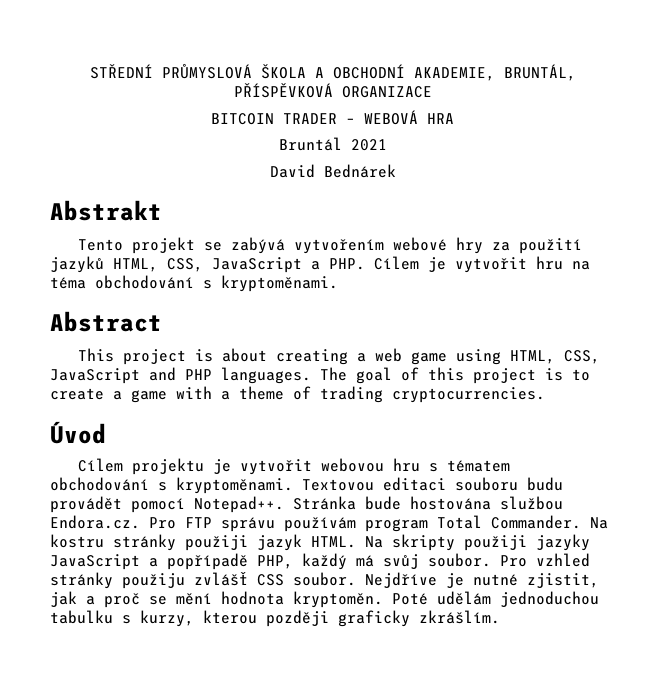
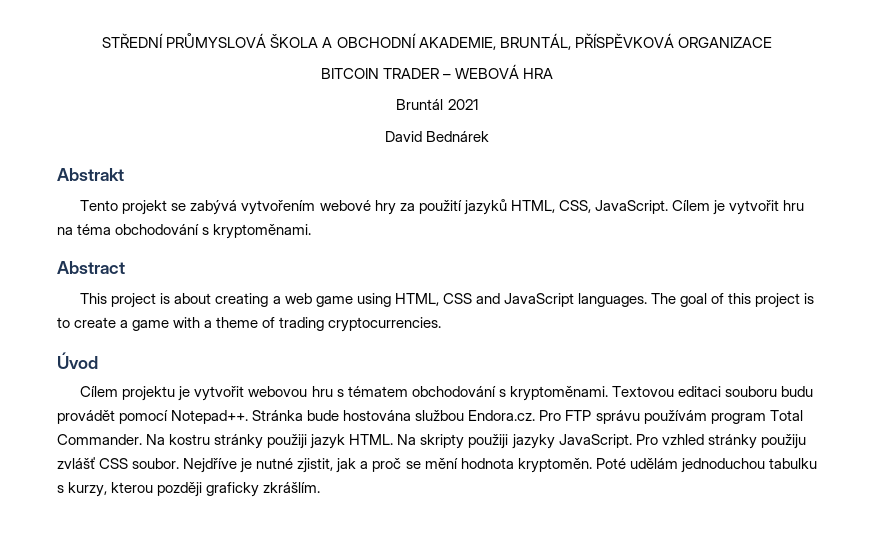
[212,257,365,273] JavaScript a PHP. -> [594,200,668,214] JavaScript.
[563,350,600,364] [50,367,212,384] CSS, JavaScript and PHP -> [442,293,574,307] CSS and JavaScript
[50,553,491,570] JavaScript a popřípadě PHP, každý má svůj soubor. -> [558,434,632,448] JavaScript.

